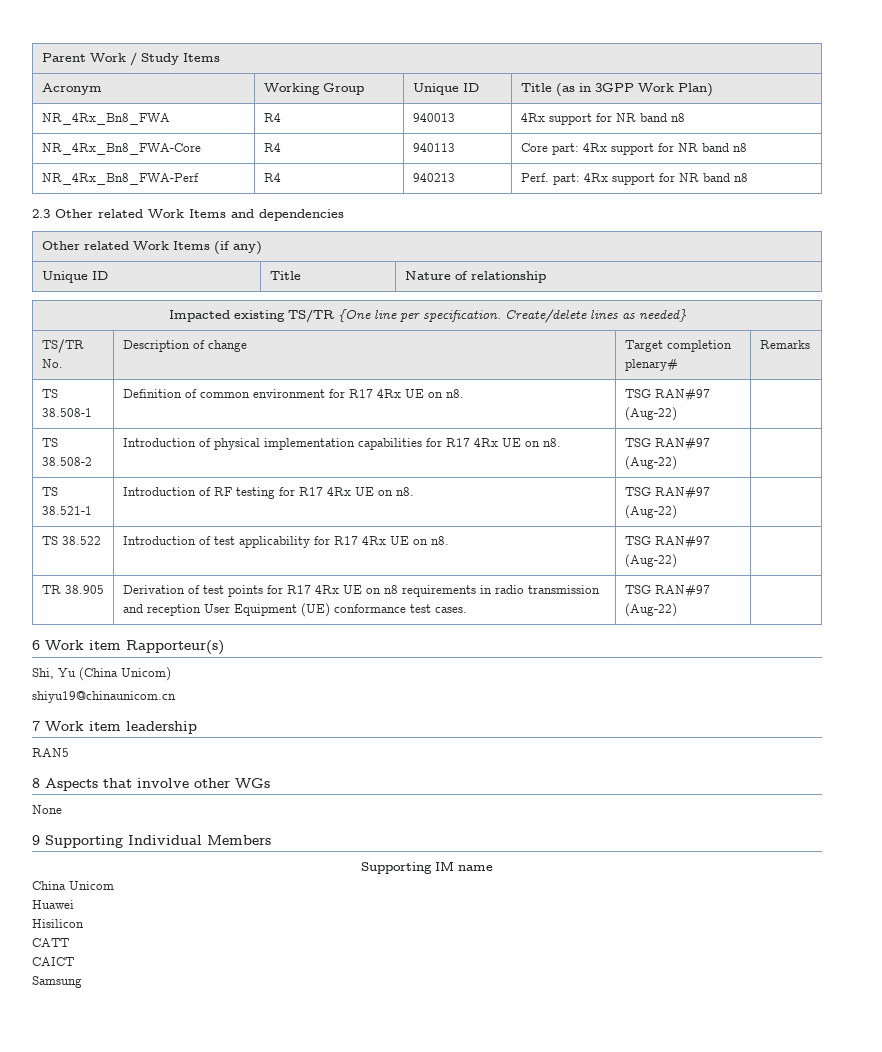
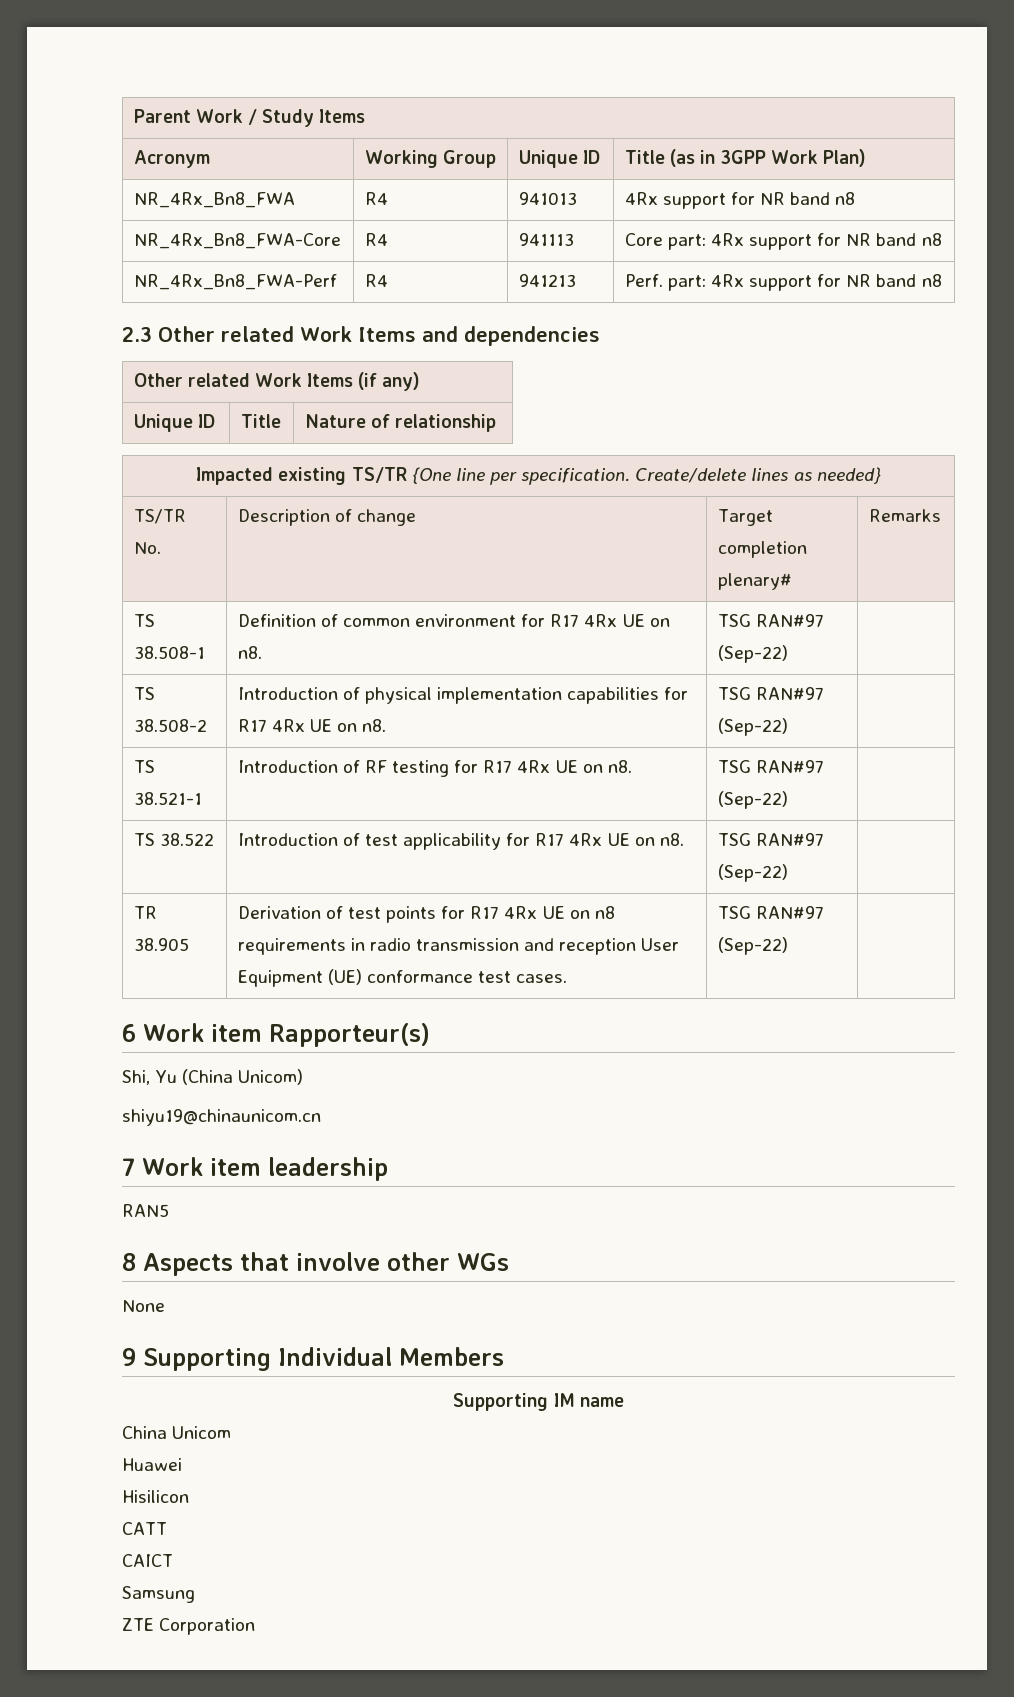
[412,113,455,122] 940013 -> [518,192,577,205] 941013
[412,143,455,152] 940113 -> [518,233,574,246] 941113
[412,173,455,182] 940213 -> [518,274,576,287] 941213
[624,407,677,421] (Aug-22) -> [717,645,788,663] (Sep-22)
[624,456,677,470] (Aug-22) -> [717,718,788,736] (Sep-22)
[624,505,677,519] (Aug-22) -> [717,791,788,809] (Sep-22)
[624,554,677,568] (Aug-22) -> [717,864,788,882] (Sep-22)
[624,603,677,617] (Aug-22) -> [717,937,788,955] (Sep-22)
(82, 982) none -> [122,1618,256,1635] // ZTE Corporation

